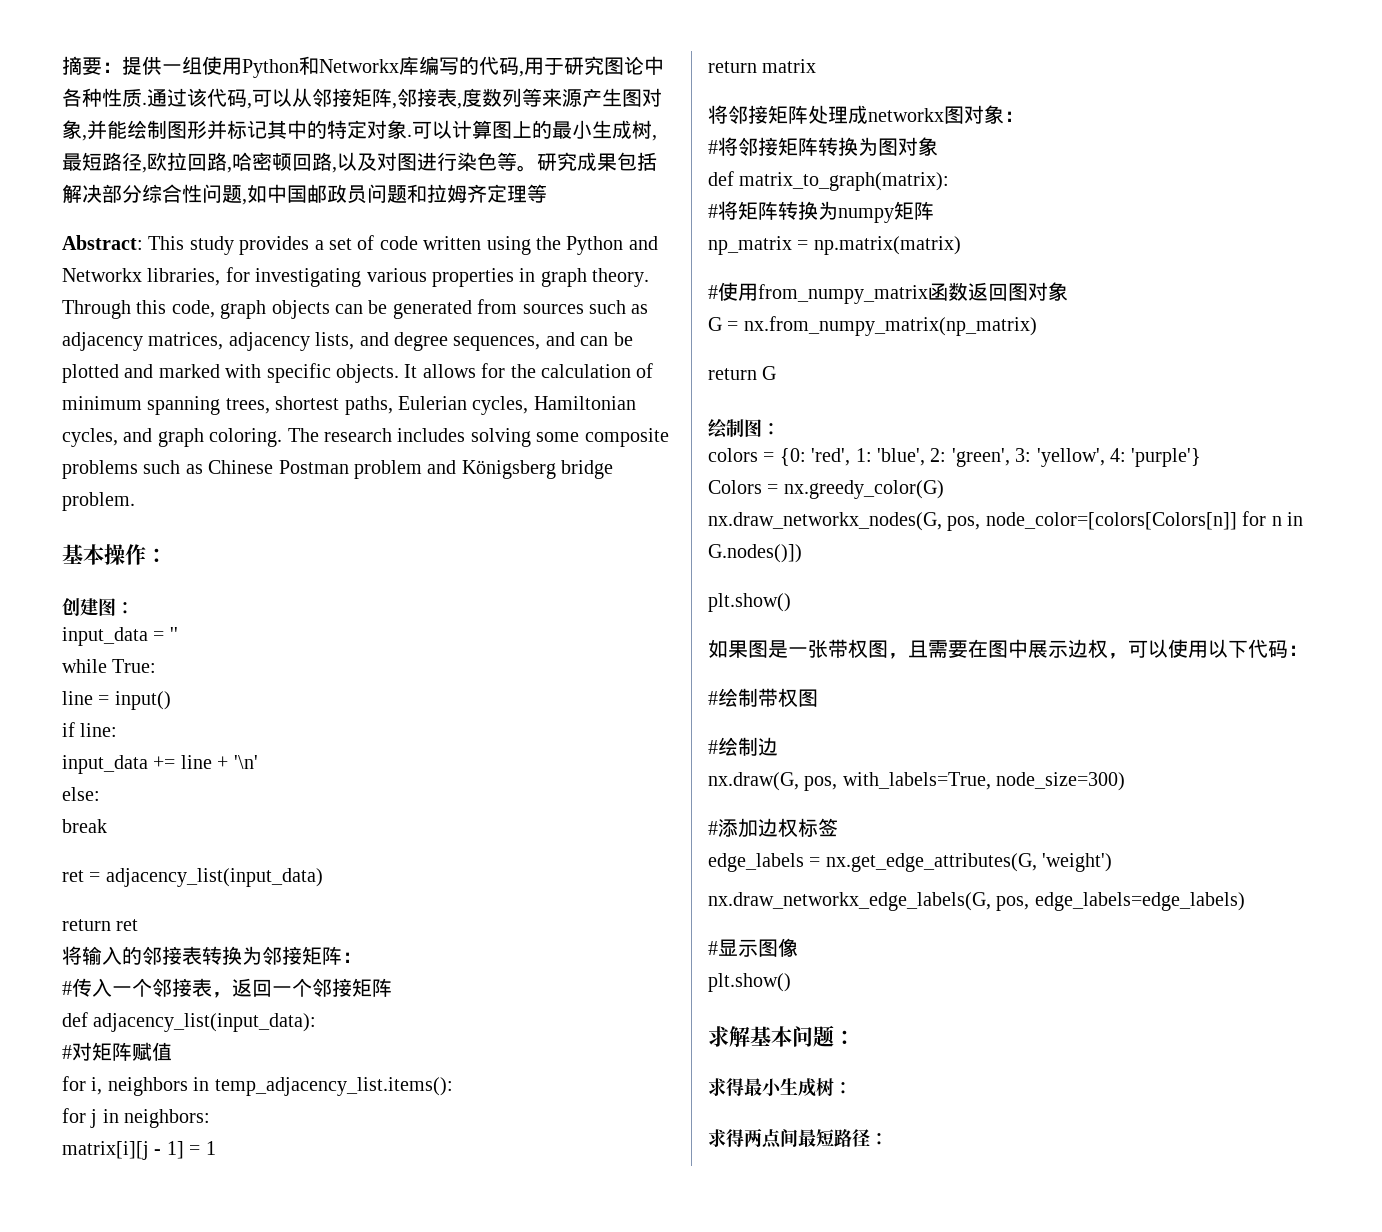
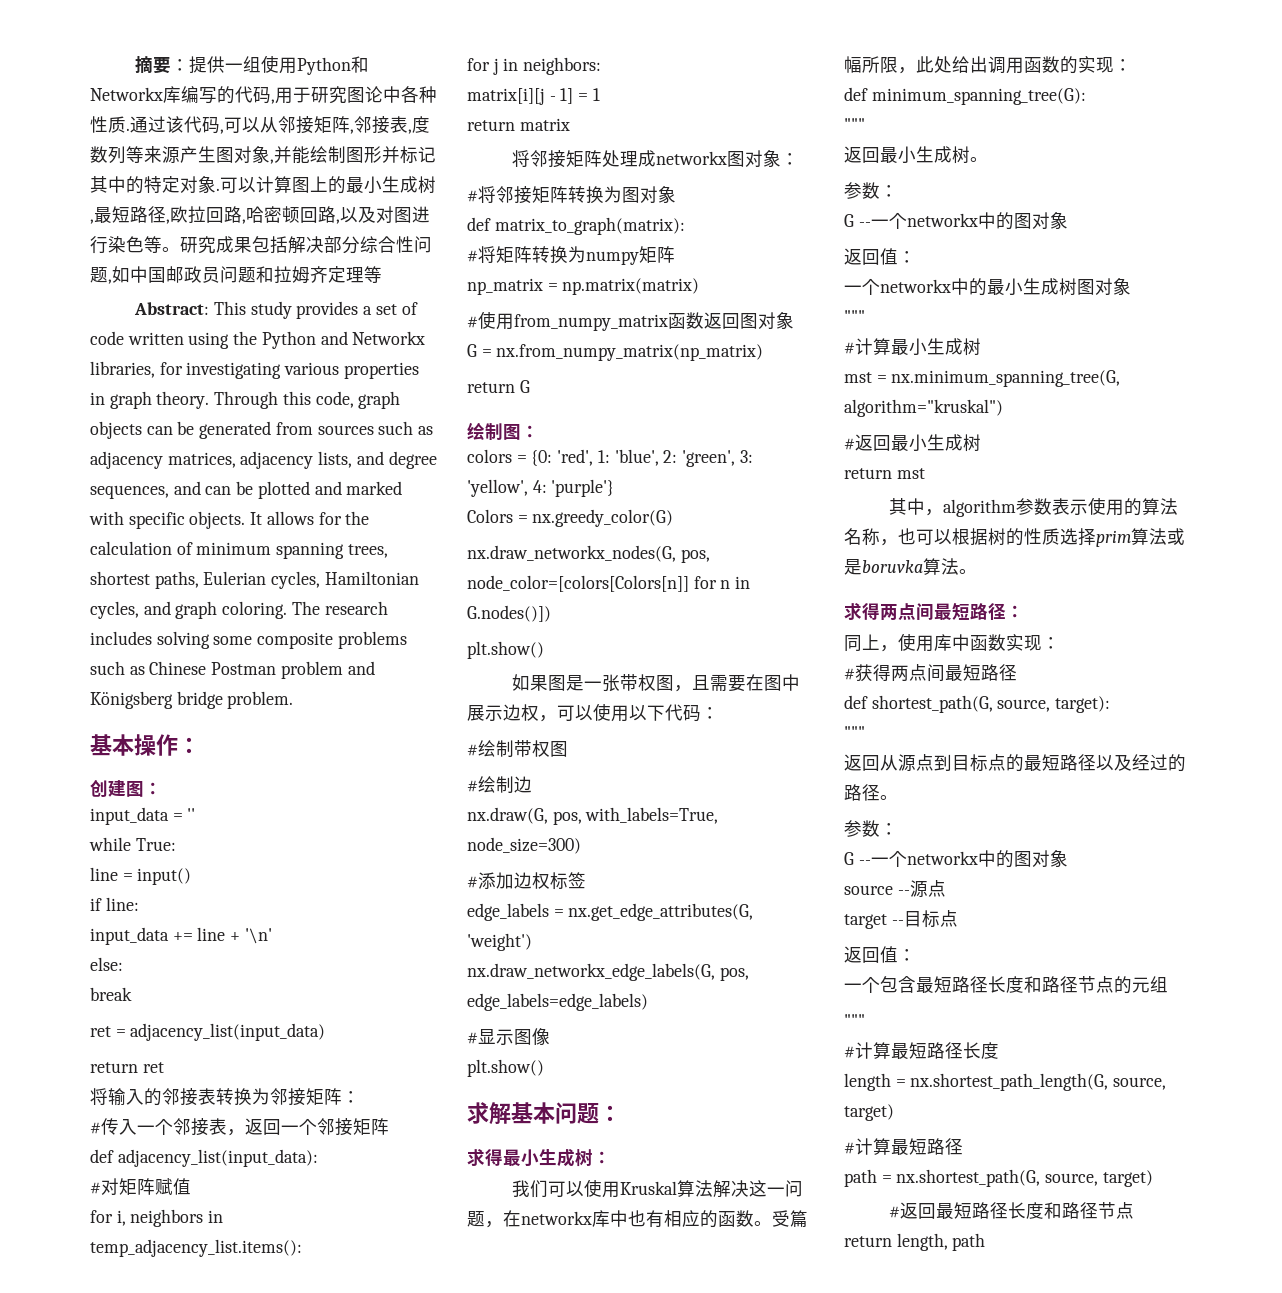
(852, 1088) none -> [512,1179,804,1198] [467,1210,808,1228] [844,56,1132,74] [844,87,1086,105] [844,118,865,131] [844,146,988,164] [844,182,898,199] [844,212,1068,230] [844,248,916,265] [844,278,1131,296] [844,310,865,323] [844,338,981,356] [844,370,1121,387] [844,399,1003,417] [844,434,981,452] [844,468,925,479] [889,497,1179,517] [844,528,1185,547] [844,558,977,575] // 我们可以使用Kruskal算法解决这一问题，在networkx库中也有相应的函数。受篇幅所限，此处给出调用函数的实现： // def minimum_spanning_tree(G): // """ // 返回最小生成树。 // 参数： // G --一个networkx中的图对象 // 返回值： // 一个networkx中的最小生成树图对象 // """ // #计算最小生成树 // mst = nx.minimum_spanning_tree(G, algorithm="kruskal") // #返回最小生成树 // return mst // 其中，algorithm参数表示使用的算法名称，也可以根据树的性质选择prim算法或是boruvka算法。
(888, 1139) none -> [844,633,1060,652] [844,664,1017,682] [844,695,1111,713] [844,726,865,739] [844,754,1186,772] [844,784,898,801] [844,820,898,837] [844,850,1068,868] [844,880,946,898] [844,910,958,929] [844,946,916,963] [844,976,1168,994] [844,1014,865,1027] [844,1042,999,1059] [844,1073,1167,1091] [844,1104,894,1121] [844,1138,963,1155] [844,1169,1153,1187] [889,1202,1135,1219] [844,1233,986,1251] // 同上，使用库中函数实现： // #获得两点间最短路径 // def shortest_path(G, source, target): // """ // 返回从源点到目标点的最短路径以及经过的路径。 // 参数： // G --一个networkx中的图对象 // source --源点 // target --目标点 // 返回值： // 一个包含最短路径长度和路径节点的元组 // """ // #计算最短路径长度 // length = nx.shortest_path_length(G, source, target) // #计算最短路径 // path = nx.shortest_path(G, source, target) // #返回最短路径长度和路径节点 // return length, path

